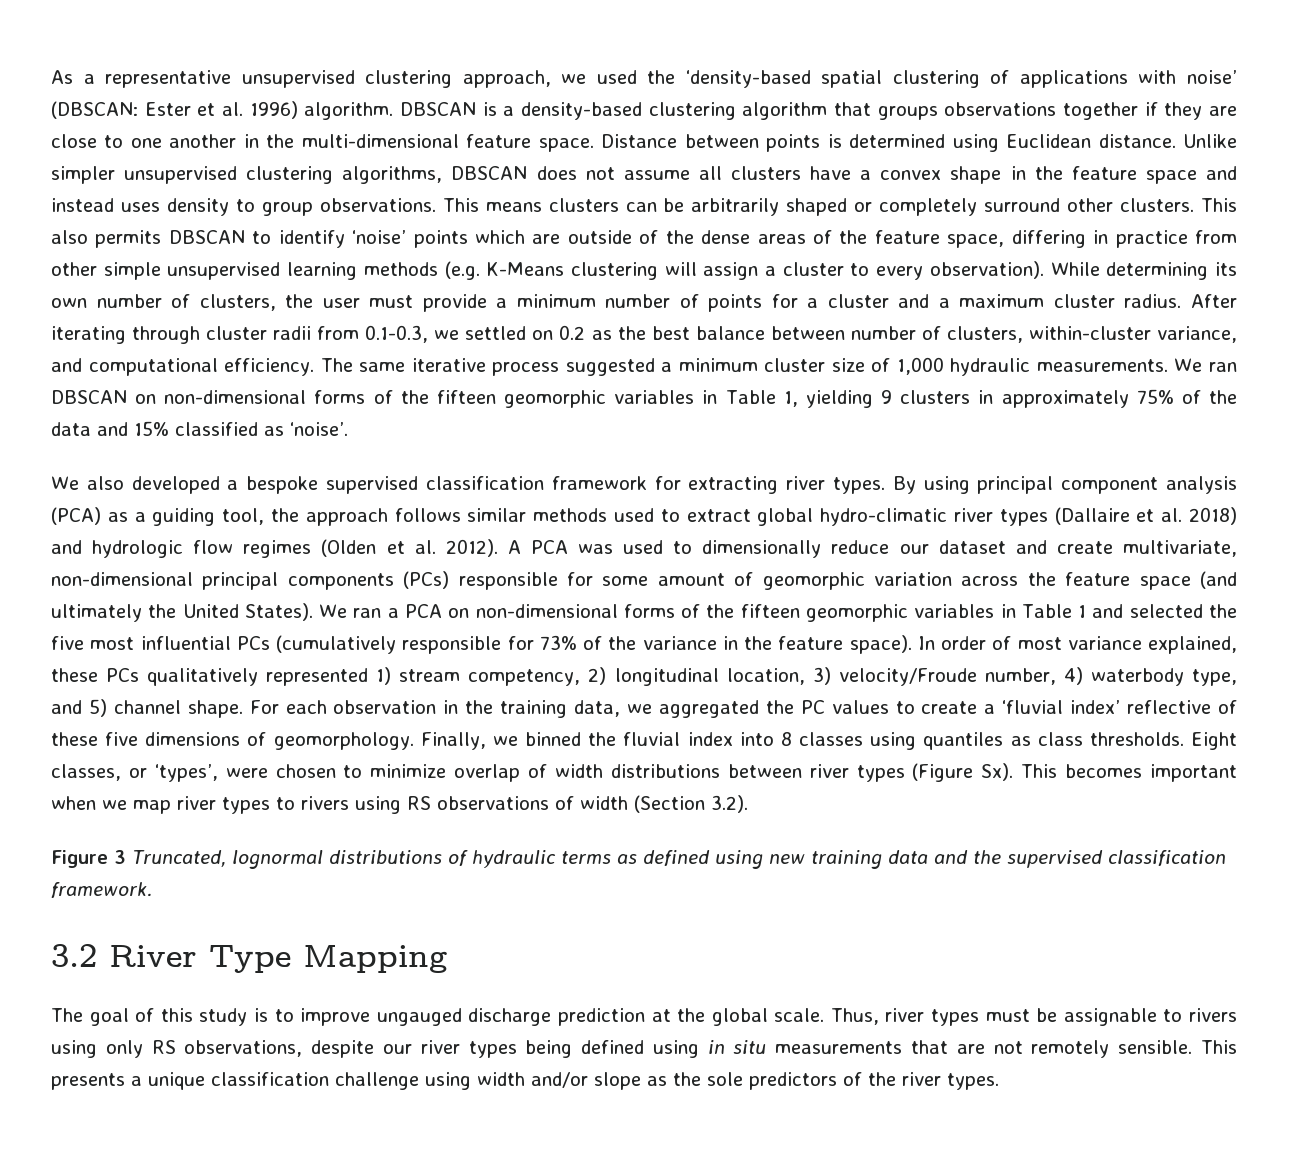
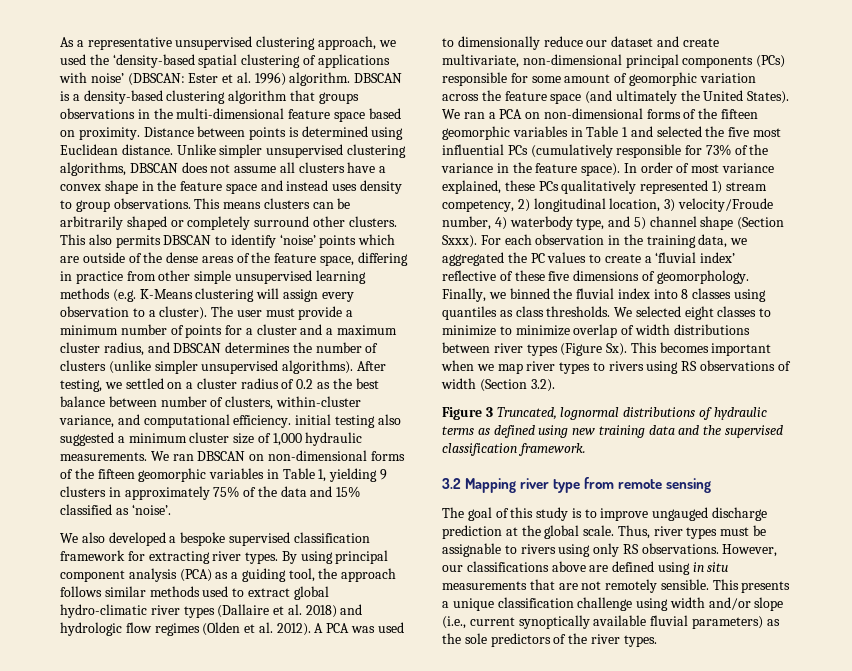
[1062,102,1237,120] [51,134,594,152] together if they are close to one another in the multi-dimensional feature space. -> [137,108,401,122] [60,127,140,140] in the multi-dimensional feature space based on proximity.
[765,261,1238,280] [51,294,314,311] a cluster to every observation). While determining its own number of clusters, the -> [321,292,354,302] [60,306,234,320] every observation to a cluster). The
[1124,294,1237,308] [51,325,554,344] radius. After iterating through cluster radii from 0.1-0.3, we settled on -> [103,342,379,356] [60,360,386,374] [60,378,295,392] radius, and DBSCAN determines the number of clusters (unlike simpler unsupervised algorithms). After testing, we settled on a cluster radius of
[320,358,560,376] The same iterative process -> [295,414,401,428] initial testing also
[187,700,243,718] shape. -> [700,216,785,230] [442,235,477,248] shape (Section Sxxx).
[1190,732,1237,750] [51,764,336,782] Eight classes, or ‘types’, were chosen -> [614,306,772,320] [442,325,496,336] We selected eight classes to minimize
[109,945,291,973] River Type -> (461, 483) none
(447, 959) none -> [520,477,712,493] river type from remote sensing
[184,1040,573,1058] observations, despite our river types being -> [641,543,778,557] [442,561,609,572] observations. However, our classifications above are
(641, 1081) none -> [442,615,763,629] (i.e., current synoptically available fluvial parameters)

